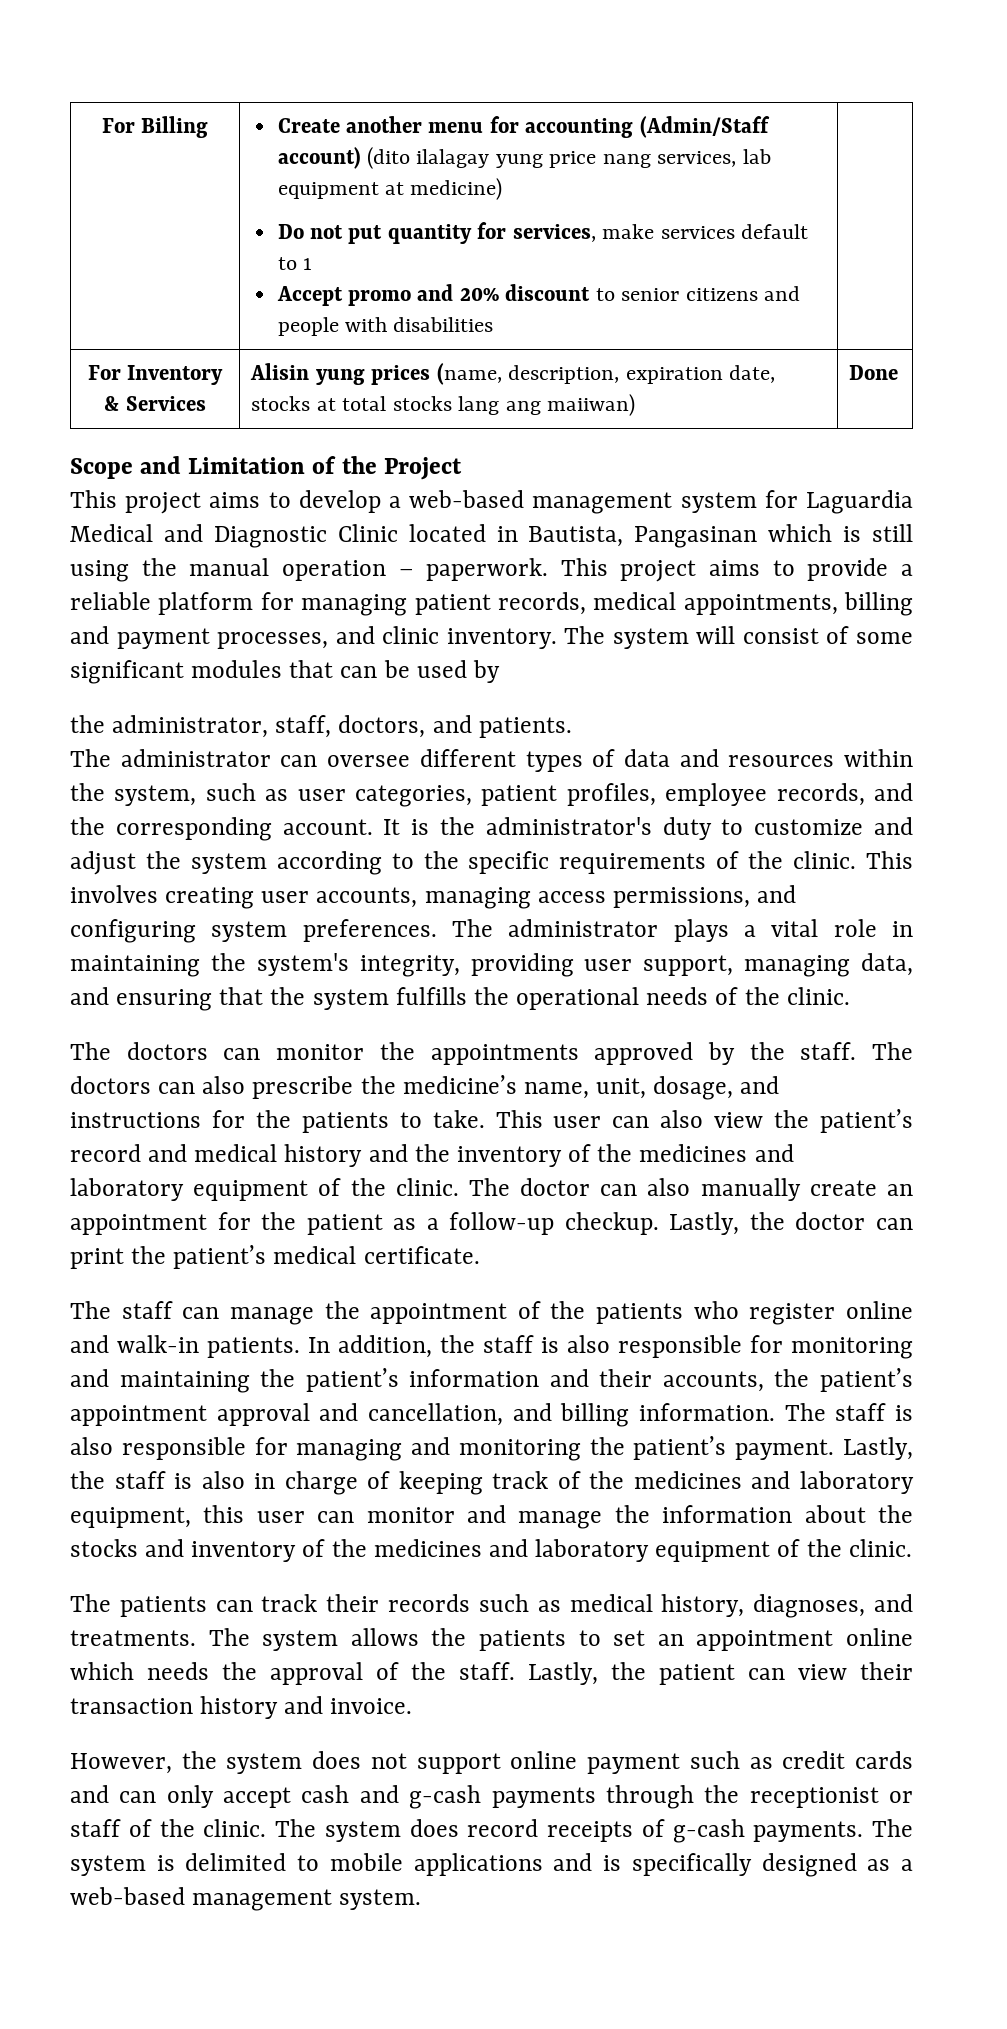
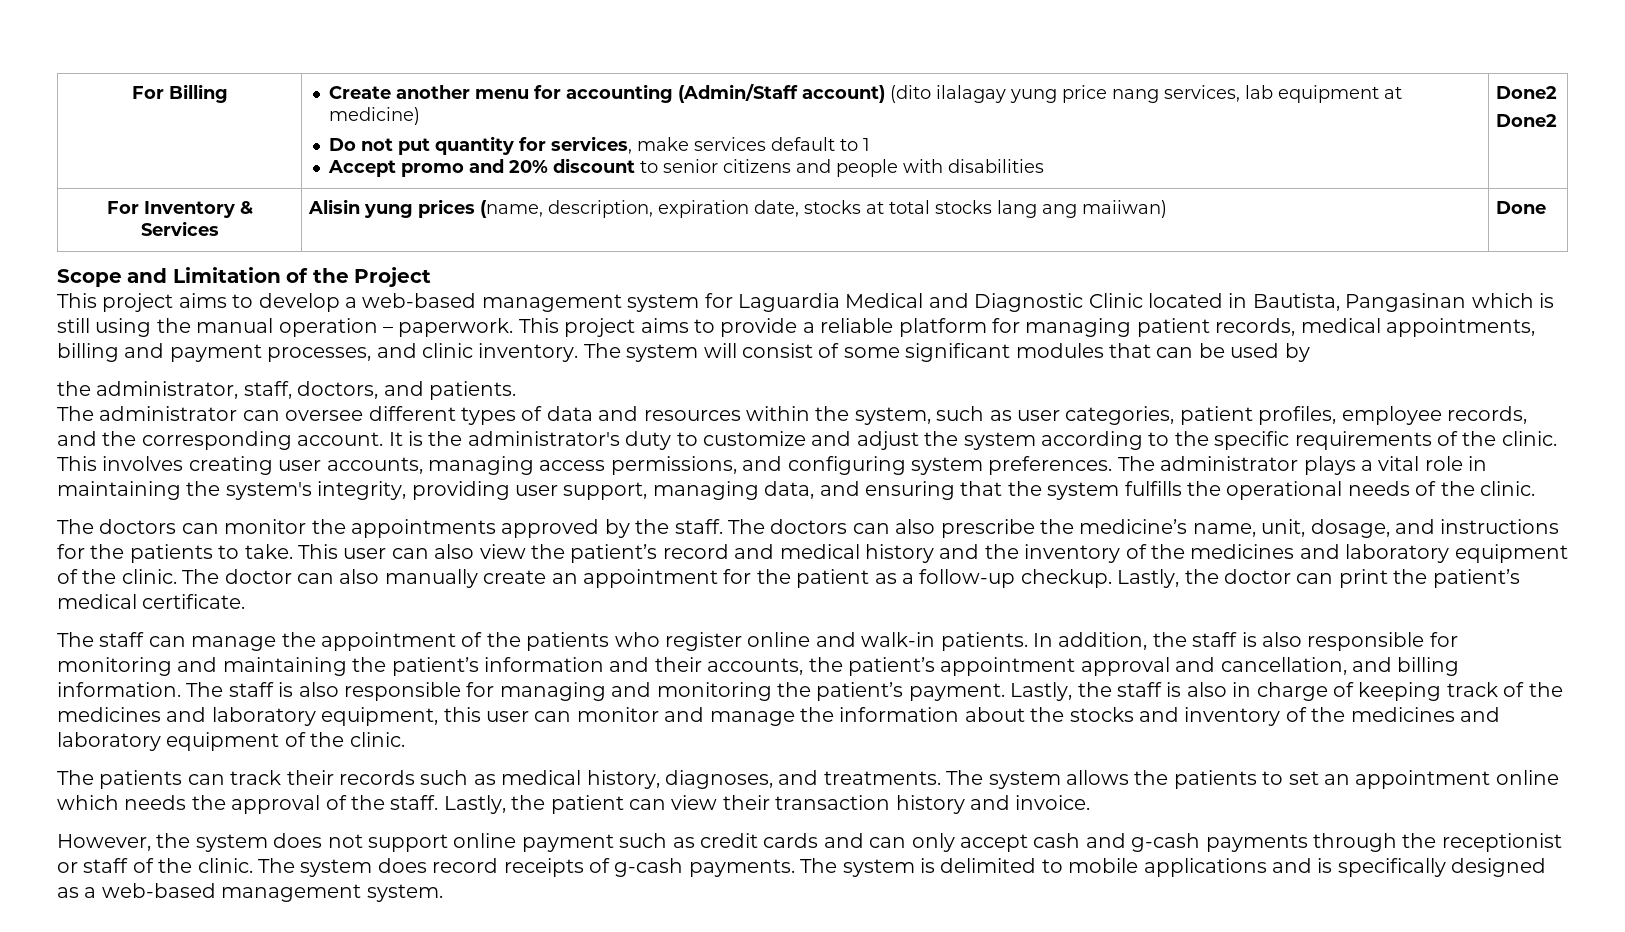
(494, 324) none -> [1496,86,1558,99] [1496,114,1558,127] Done2 // Done2

